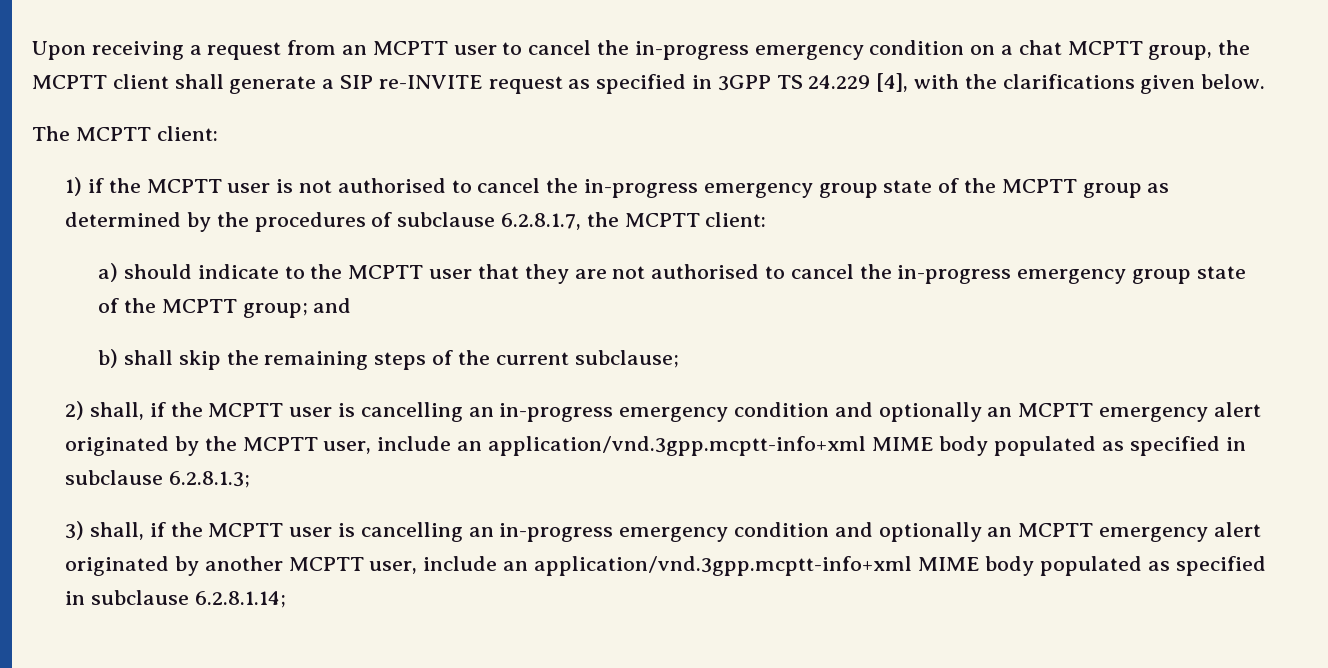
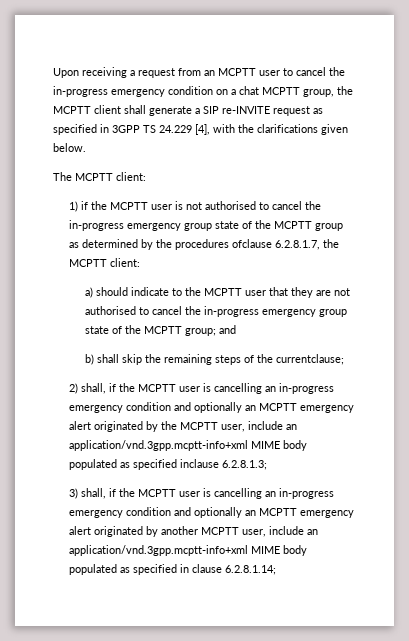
[371,212,496,227] of subclause -> [232,239,273,248] ofclause
[495,350,679,368] current subclause; -> [276,354,345,365] currentclause;
[1225,437,1246,451] [65,470,164,485] in subclause -> [180,459,220,468] inclause
[90,590,189,605] subclause -> [192,564,223,573] clause

